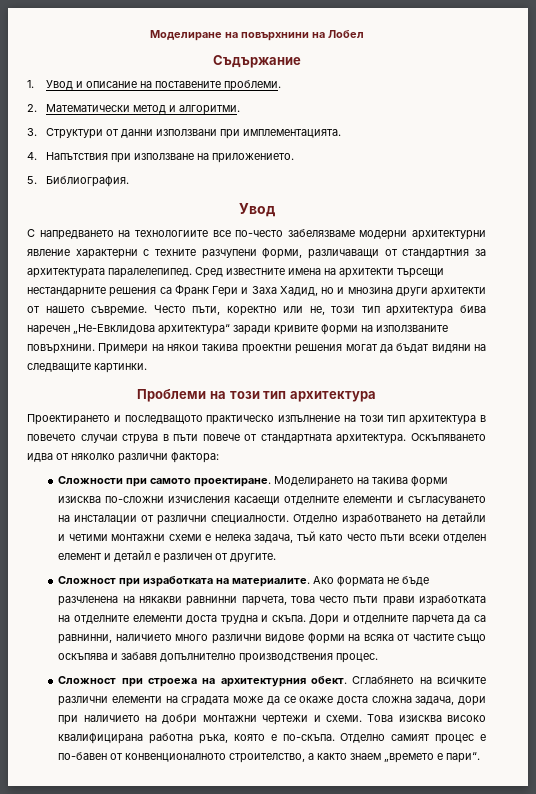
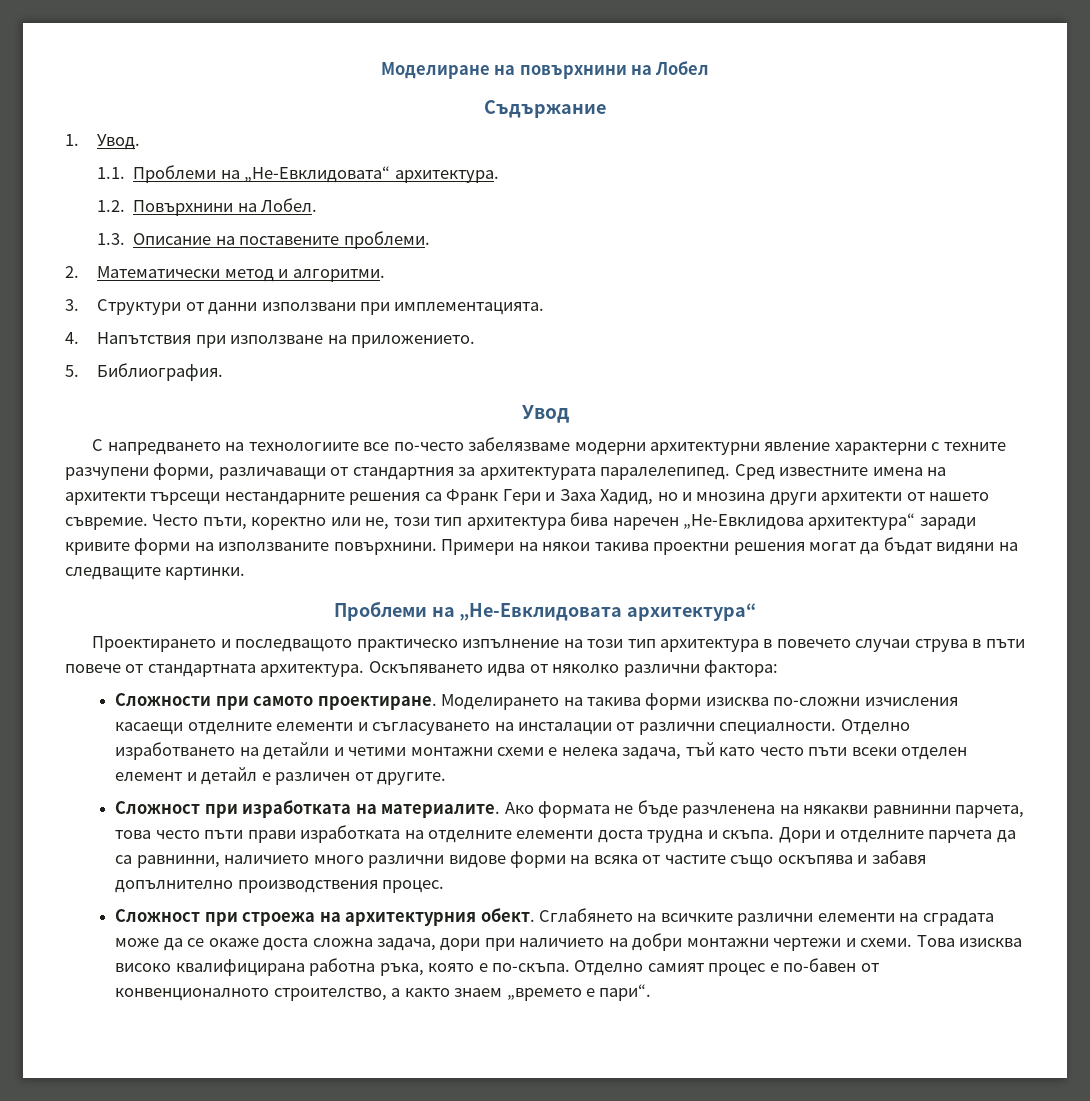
[46,80,138,90] Увод и описание -> [97,134,141,150] [97,165,499,183] [97,198,318,216] [97,233,212,245] Увод. // 1.1. Проблеми на „Не-Евклидовата“ архитектура. // 1.2. Повърхнини на Лобел. // 1.3. Описание
[229,391,376,402] този тип архитектура -> [459,603,757,621] „Не-Евклидовата архитектура“

